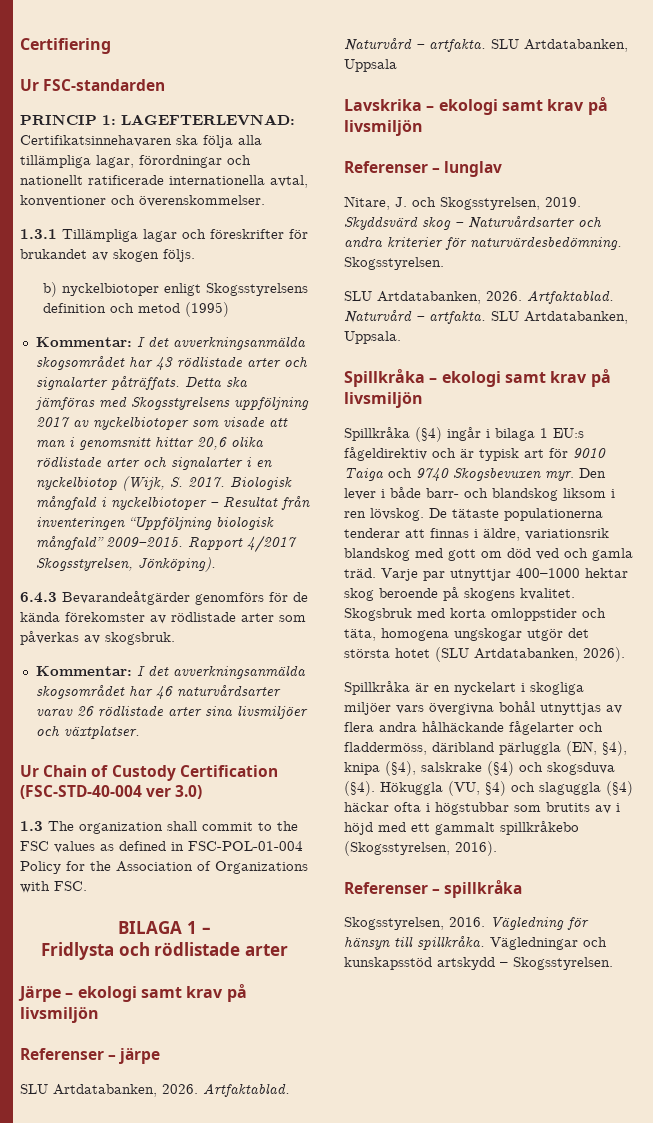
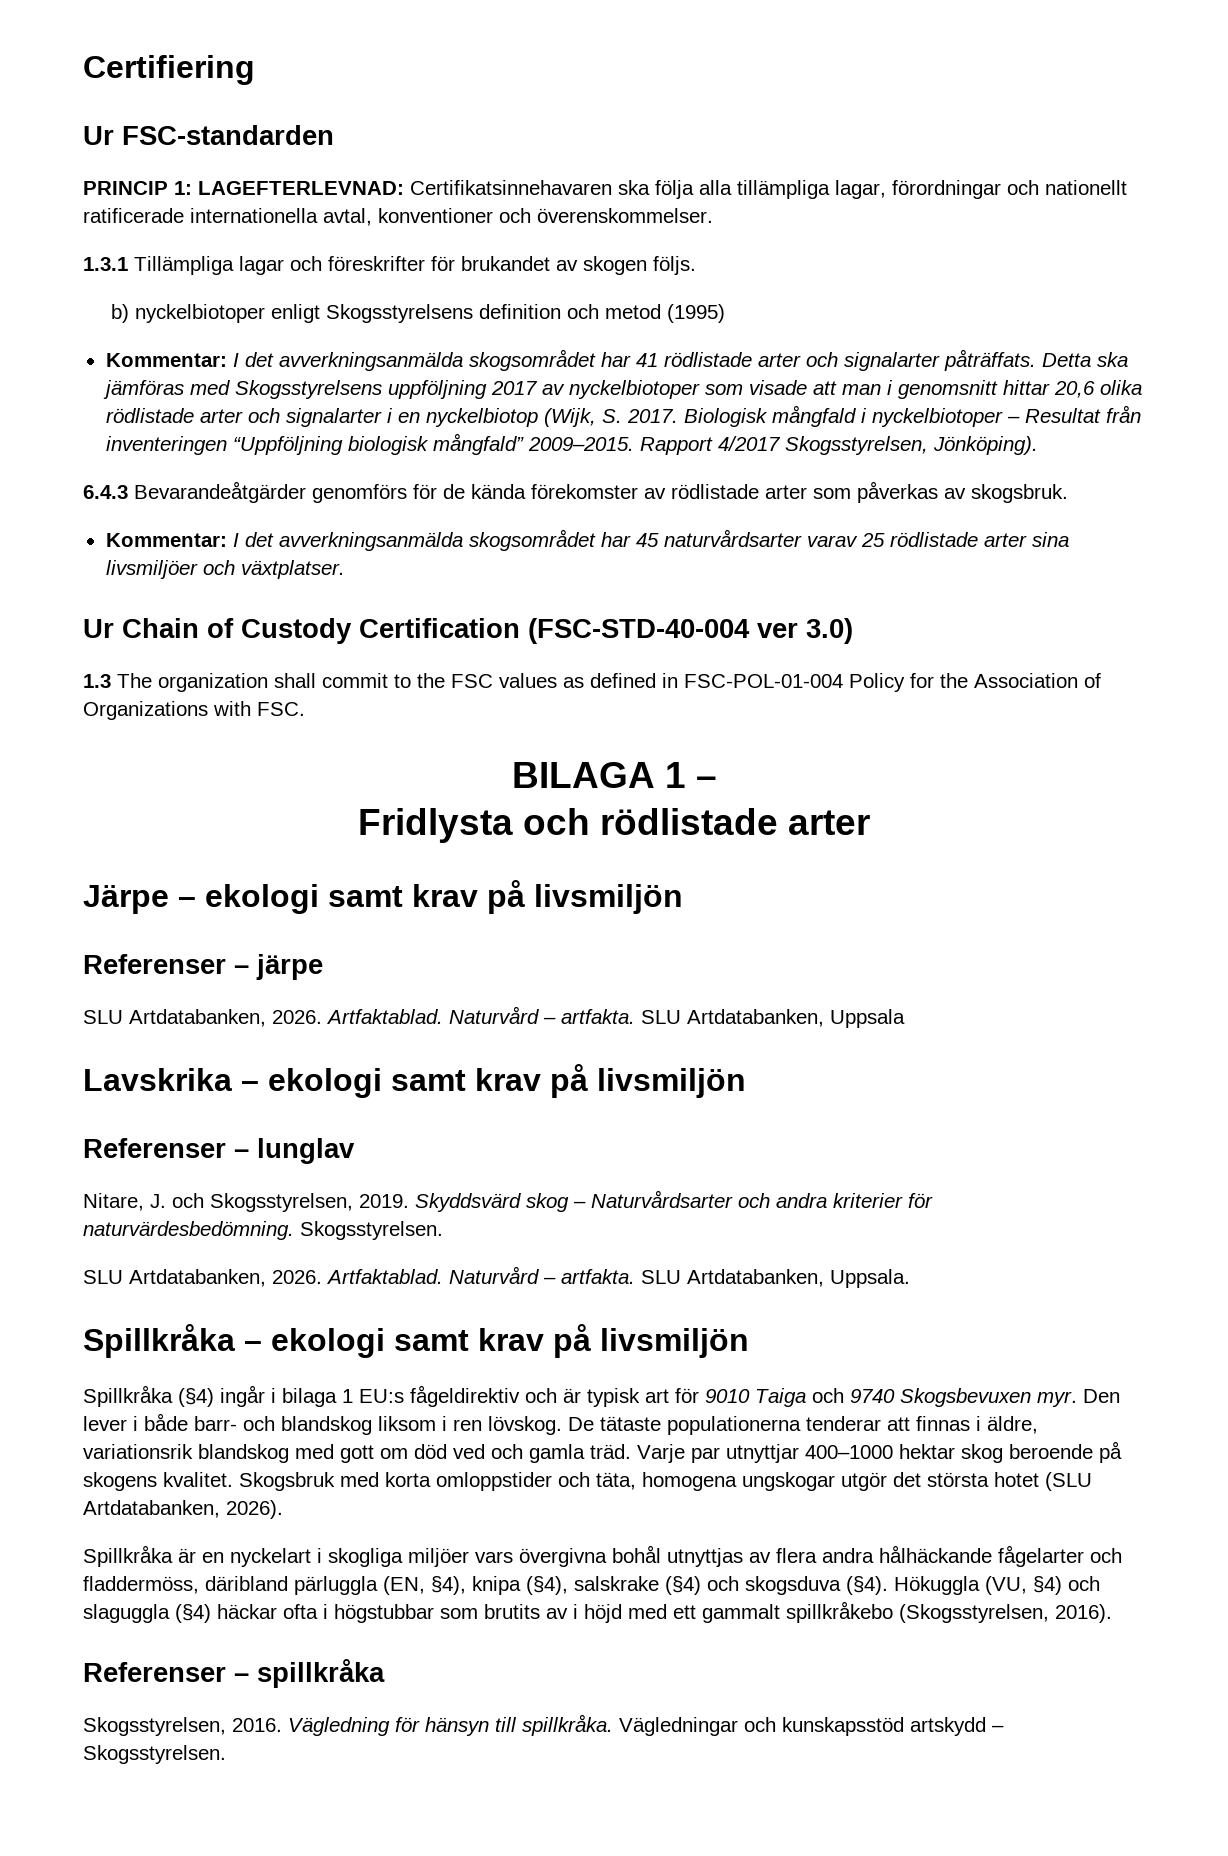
[155,357,173,370] 43 -> [635,353,658,367] 41
[155,686,173,699] 46 -> [635,533,659,547] 45
[76,706,94,716] 26 -> [860,533,885,547] 25

